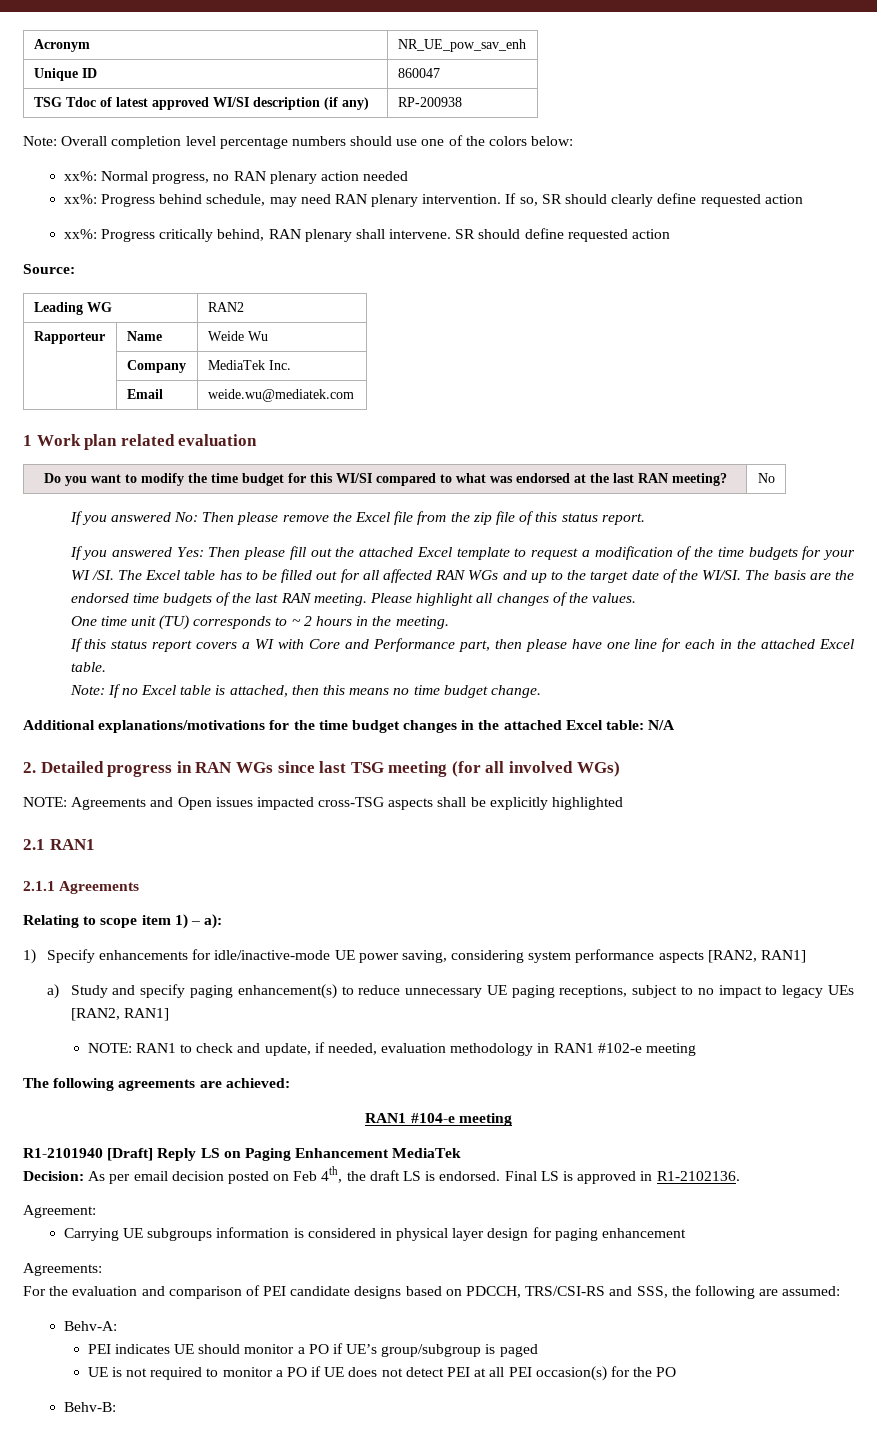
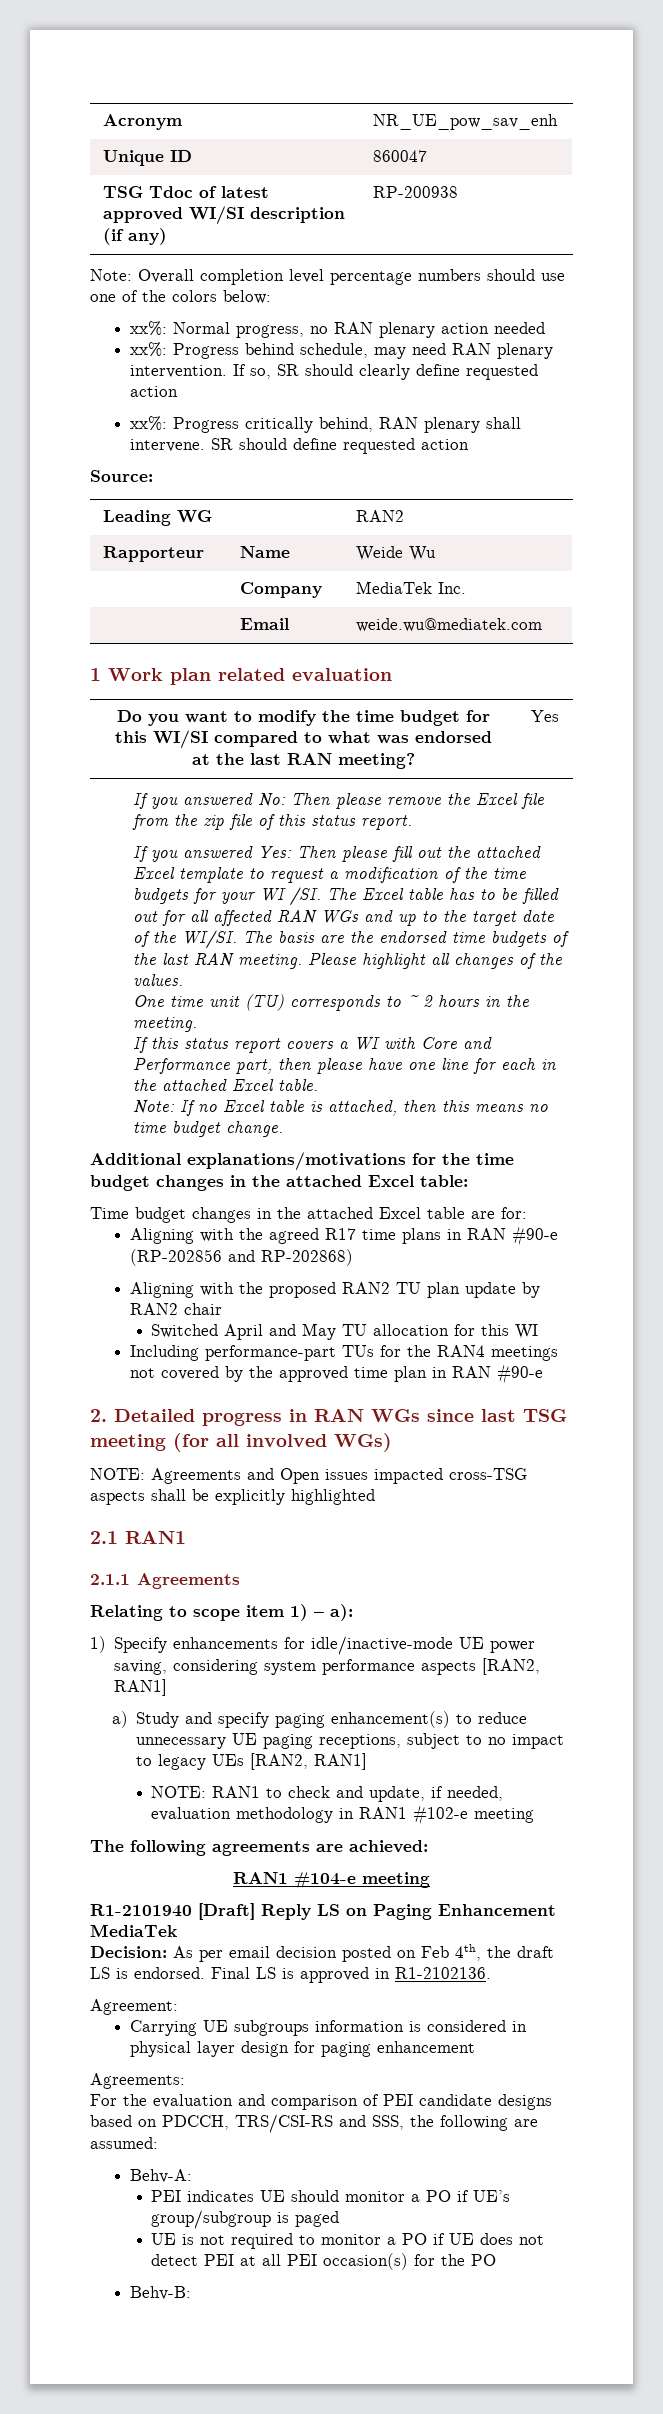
[757,473,775,483] No -> [530,710,559,722] Yes
[648,720,676,730] N/A -> [90,1207,527,1223] [129,1226,558,1246] [129,1249,353,1266] [129,1282,540,1298] [129,1303,222,1315] [151,1323,539,1340] [129,1345,558,1361] [129,1364,543,1384] // Time budget changes in the attached Excel table are for: // Aligning with the agreed R17 time plans in RAN #90-e (RP-202856 and RP-202868) // Aligning with the proposed RAN2 TU plan update by RAN2 chair // Switched April and May TU allocation for this WI // Including performance-part TUs for the RAN4 meetings not covered by the approved time plan in RAN #90-e

